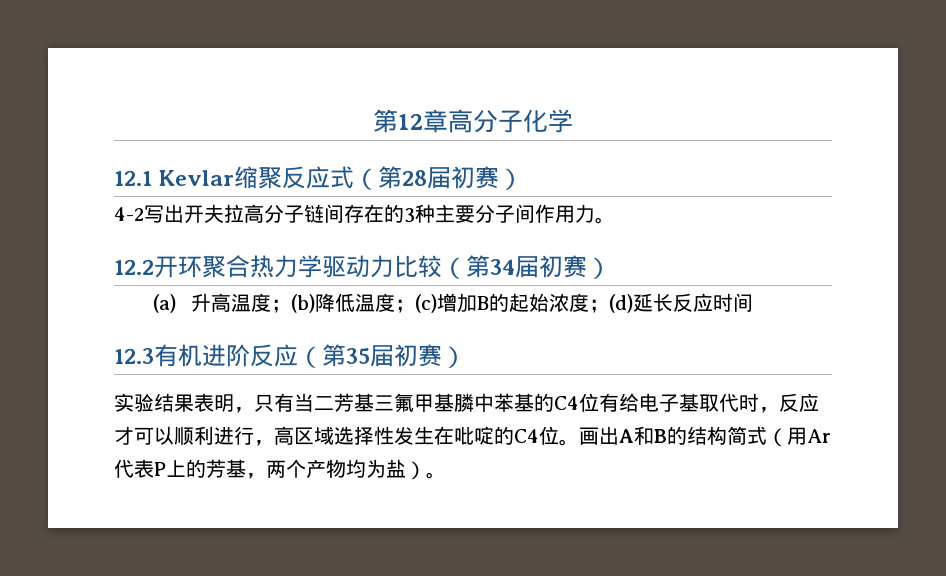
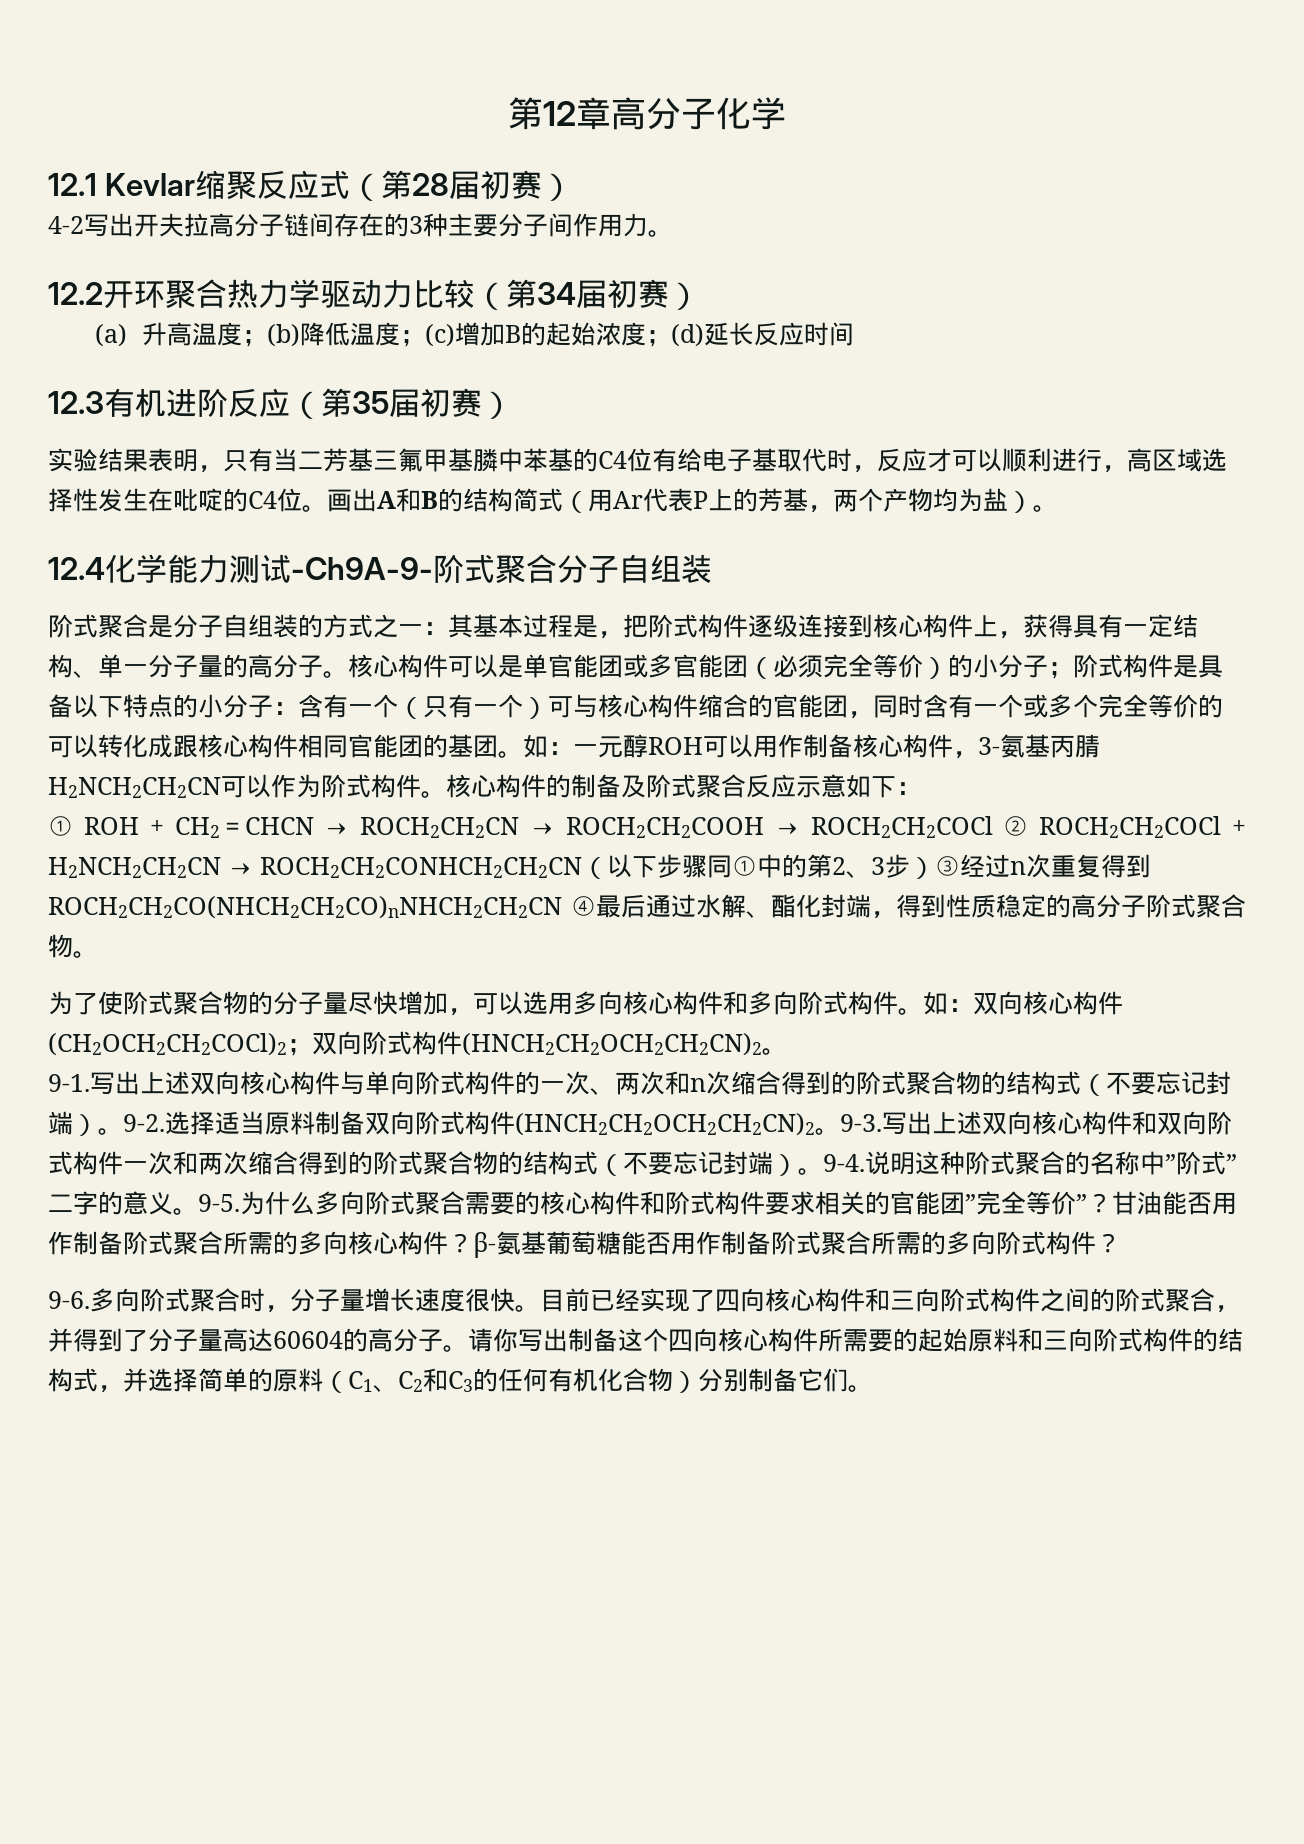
(446, 475) none -> [48,554,712,584] [48,614,1198,639] [48,654,1223,679] [48,694,1223,719] [48,734,1100,759] [48,774,921,798] [48,816,1246,838] [48,854,1151,879] [48,894,1246,919] [48,934,98,958] [48,991,1123,1016] [48,1031,787,1056] [48,1071,1231,1096] [48,1111,1232,1136] [48,1151,1237,1176] [48,1191,1237,1215] [48,1231,1121,1258] [48,1288,1240,1313] [48,1328,1243,1352] [48,1368,873,1393] // 12.4化学能力测试-Ch9A-9-阶式聚合分子自组装 // 阶式聚合是分子自组装的方式之一：其基本过程是，把阶式构件逐级连接到核心构件上，获得具有一定结构、单一分子量的高分子。核心构件可以是单官能团或多官能团（必须完全等价）的小分子；阶式构件是具备以下特点的小分子：含有一个（只有一个）可与核心构件缩合的官能团，同时含有一个或多个完全等价的可以转化成跟核心构件相同官能团的基团。如：一元醇ROH可以用作制备核心构件，3-氨基丙腈H2NCH2CH2CN可以作为阶式构件。核心构件的制备及阶式聚合反应示意如下： // ① ROH + CH2＝CHCN → ROCH2CH2CN → ROCH2CH2COOH → ROCH2CH2COCl ② ROCH2CH2COCl + H2NCH2CH2CN → ROCH2CH2CONHCH2CH2CN（以下步骤同①中的第2、3步）③经过n次重复得到ROCH2CH2CO(NHCH2CH2CO)nNHCH2CH2CN ④最后通过水解、酯化封端，得到性质稳定的高分子阶式聚合物。 // 为了使阶式聚合物的分子量尽快增加，可以选用多向核心构件和多向阶式构件。如：双向核心构件(CH2OCH2CH2COCl)2；双向阶式构件(HNCH2CH2OCH2CH2CN)2。 // 9-1.写出上述双向核心构件与单向阶式构件的一次、两次和n次缩合得到的阶式聚合物的结构式（不要忘记封端）。9-2.选择适当原料制备双向阶式构件(HNCH2CH2OCH2CH2CN)2。9-3.写出上述双向核心构件和双向阶式构件一次和两次缩合得到的阶式聚合物的结构式（不要忘记封端）。9-4.说明这种阶式聚合的名称中”阶式”二字的意义。9-5.为什么多向阶式聚合需要的核心构件和阶式构件要求相关的官能团”完全等价”？甘油能否用作制备阶式聚合所需的多向核心构件？β-氨基葡萄糖能否用作制备阶式聚合所需的多向阶式构件？ // 9-6.多向阶式聚合时，分子量增长速度很快。目前已经实现了四向核心构件和三向阶式构件之间的阶式聚合，并得到了分子量高达60604的高分子。请你写出制备这个四向核心构件所需要的起始原料和三向阶式构件的结构式，并选择简单的原料（C1、C2和C3的任何有机化合物）分别制备它们。

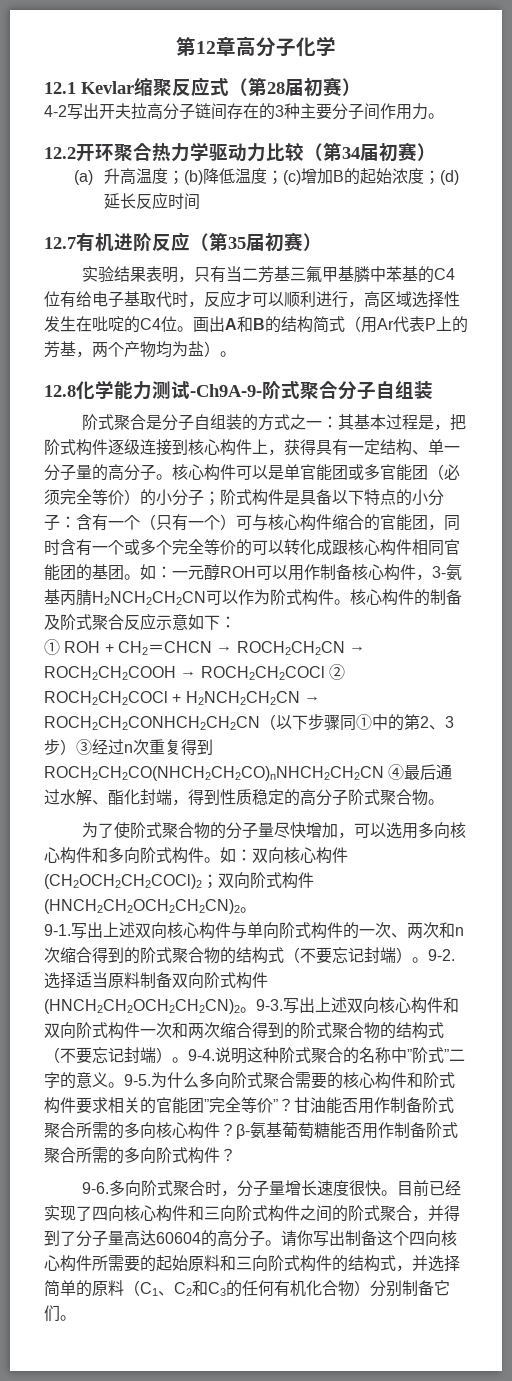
[48,391,104,414] 12.3 -> [44,237,76,249] 12.7
[48,557,105,580] 12.4 -> [44,385,76,397] 12.8

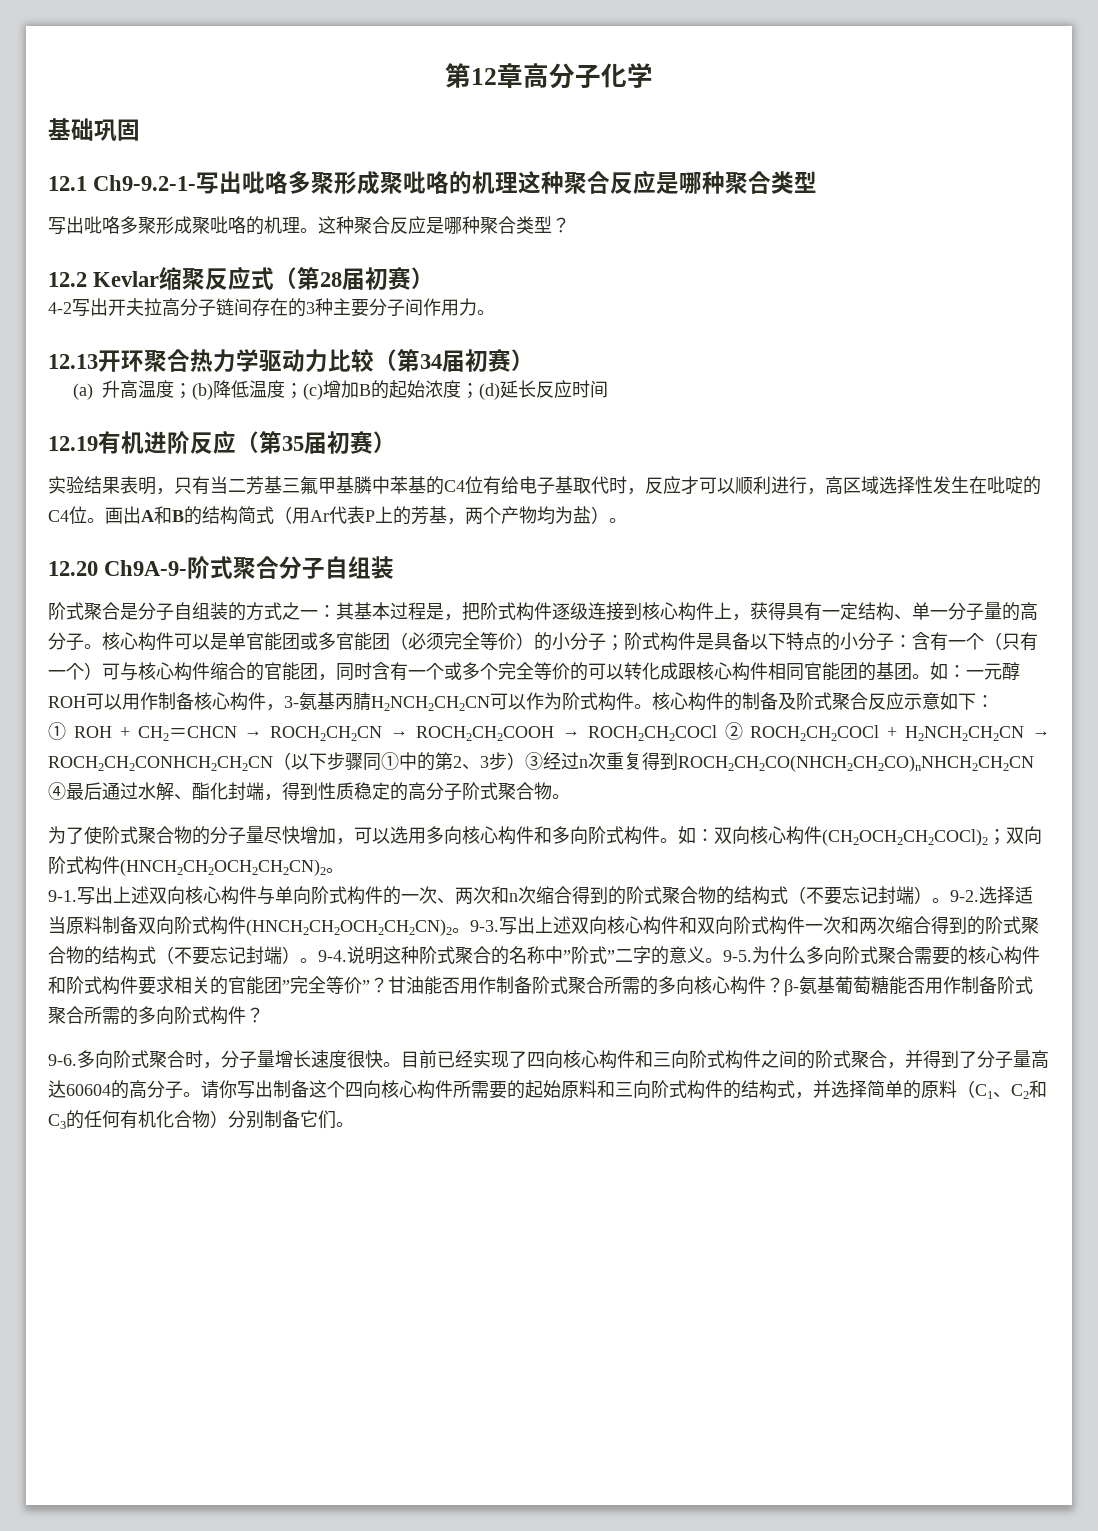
(336, 46) none -> [48,118,140,142] // 基础巩固
(76, 88) none -> [93,170,818,195] [48,216,570,235] [48,272,87,287] Ch9-9.2-1-写出吡咯多聚形成聚吡咯的机理这种聚合反应是哪种聚合类型 // 写出吡咯多聚形成聚吡咯的机理。这种聚合反应是哪种聚合类型？ // 12.2
[44,147,76,159] 12.2 -> [48,354,98,369] 12.13
[44,237,76,249] 12.7 -> [48,436,98,451] 12.19
[44,380,262,400] 12.8化学能力测试-Ch9A-9- -> [48,560,188,576] 12.20 Ch9A-9-

